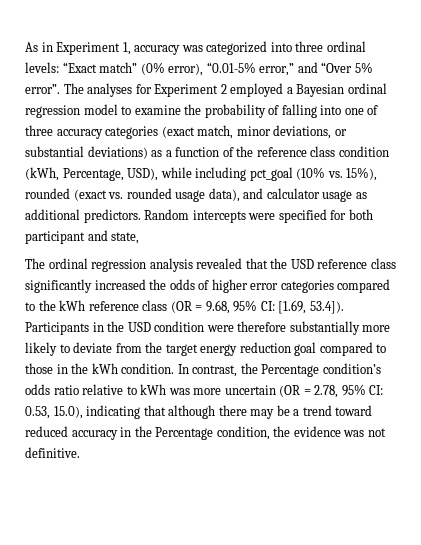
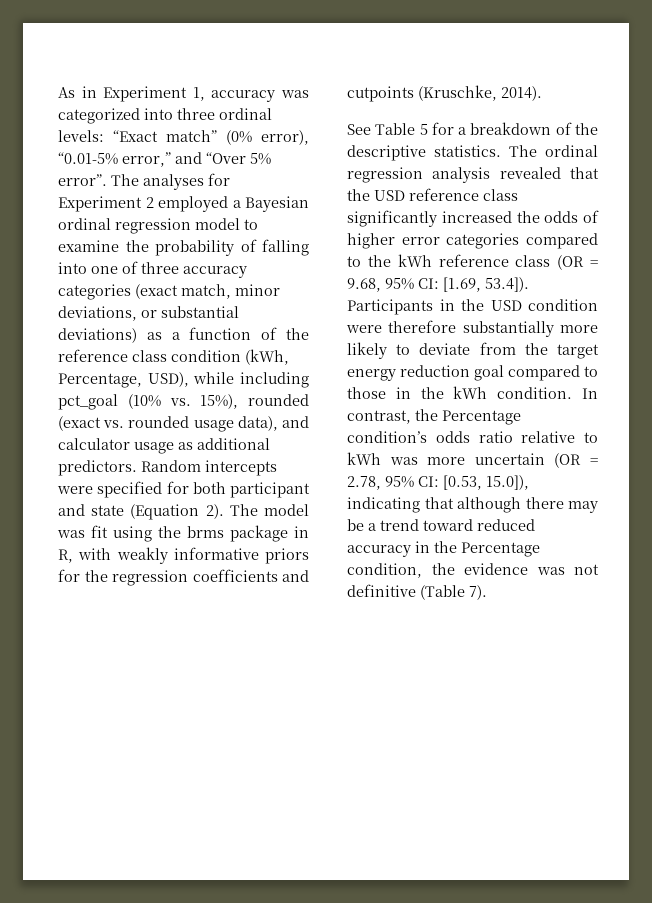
[111,232,140,244] state, // -> [91,504,309,520] [57,525,309,542] [58,547,309,564] [58,569,309,586] [347,85,542,102] [347,122,598,135] [347,145,501,161] state (Equation 2). The model was fit using the brms package in R, with weakly informative priors for the regression coefficients and cutpoints (Kruschke, 2014). // See Table 5 for a breakdown of the descriptive statistics.
[25,406,83,419] 0.53, 15.0), -> [443,475,529,490] [0.53, 15.0]),
[25,447,80,458] definitive. -> [347,584,487,600] definitive (Table 7).

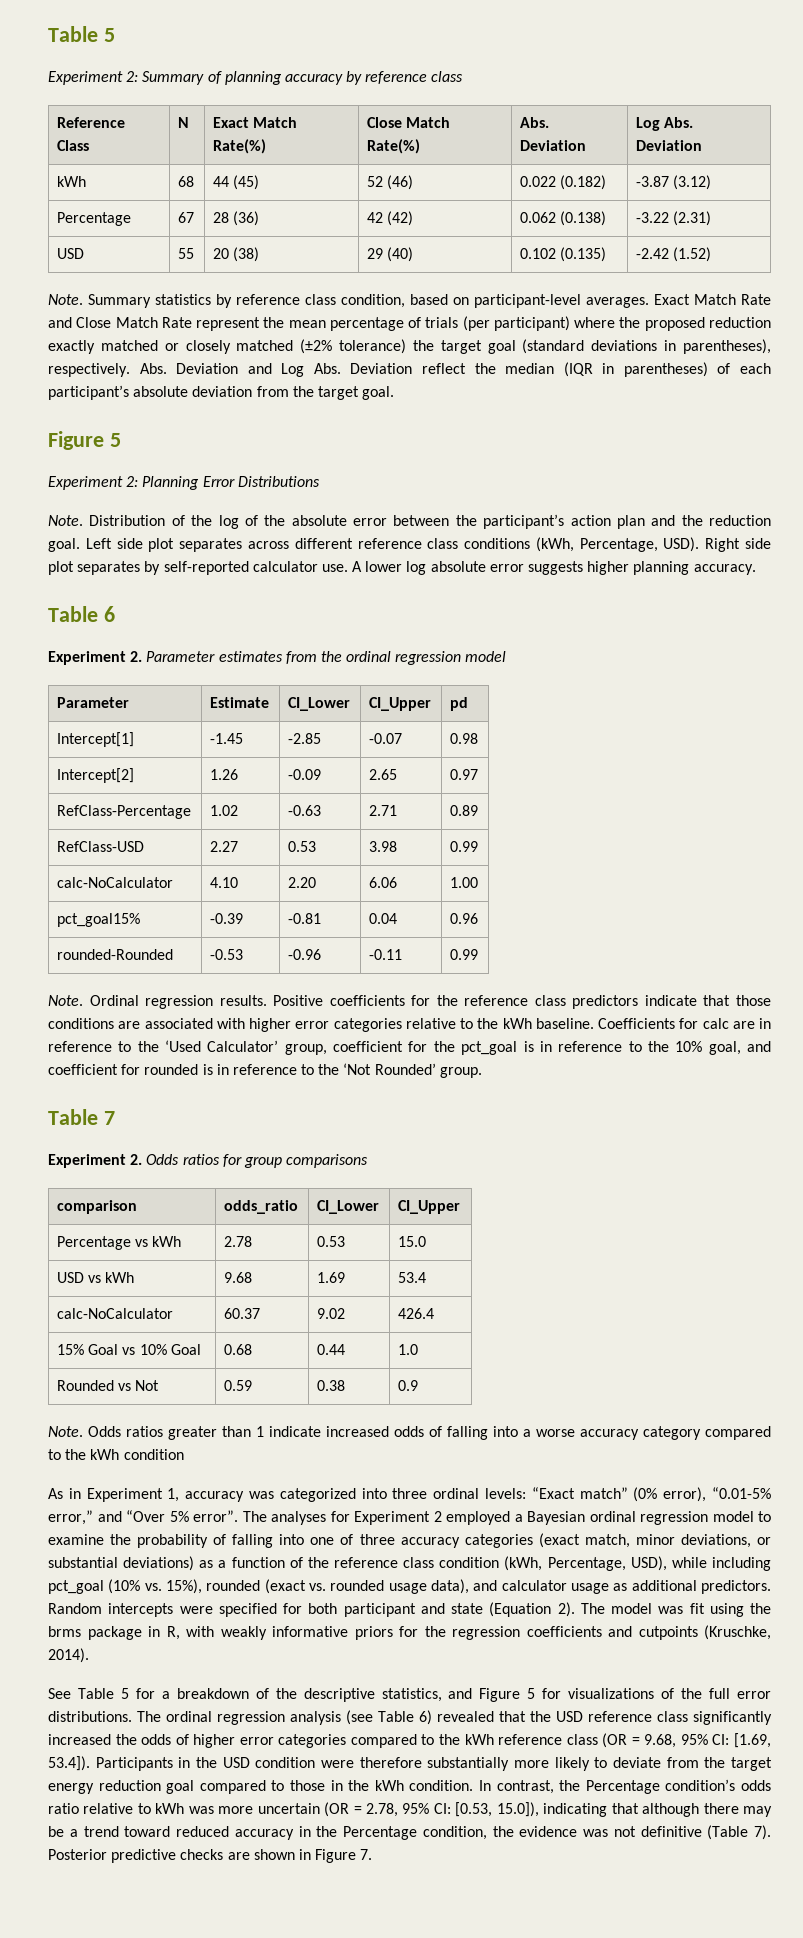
(58, 92) none -> [48,26,115,42] [48,71,464,85] [57,117,126,128] [57,140,90,151] [178,117,190,128] [213,117,298,128] [213,139,267,154] [367,117,451,128] [367,139,421,154] [520,117,550,128] [520,140,587,151] [636,117,694,131] [636,140,703,151] [57,176,87,187] [178,176,195,187] [213,175,260,190] [367,175,414,190] [520,175,607,190] [636,175,712,190] [57,212,132,226] [178,212,195,223] [213,211,260,226] [367,211,414,226] [520,211,607,226] [636,211,712,226] [57,248,85,259] [178,248,195,259] [213,247,260,262] [367,247,414,262] [520,247,607,262] [636,247,712,262] [48,294,771,308] [48,316,771,331] [48,339,771,354] [48,362,771,377] [48,385,395,400] [48,431,121,450] [48,476,320,490] [48,514,771,529] [48,537,772,552] [48,561,756,575] [48,606,115,622] [48,651,507,665] [57,697,130,708] [210,697,270,708] [288,697,351,711] [369,697,432,711] [450,697,469,711] [57,732,135,747] [210,733,244,744] [288,733,322,744] [369,733,403,744] [450,733,479,744] [57,768,135,783] [210,769,239,780] [288,769,322,780] [369,769,398,780] [450,769,479,780] [57,805,192,819] [210,805,239,816] [288,805,322,816] [369,805,398,816] [450,805,479,816] [57,841,145,852] [210,841,239,852] [288,841,317,852] [369,841,398,852] [450,841,479,852] [57,877,174,888] [210,877,239,888] [288,877,317,888] [369,877,398,888] [450,877,479,888] [57,913,141,927] [210,913,244,924] [288,913,322,924] [369,913,398,924] [450,913,479,924] [57,949,174,960] [210,949,244,960] [288,949,322,960] [369,949,403,960] [450,949,479,960] [48,995,772,1009] [48,1018,771,1032] [48,1040,772,1055] [48,1063,482,1078] [48,1109,115,1125] [48,1154,369,1168] [57,1200,138,1214] [224,1200,299,1214] [317,1200,380,1214] [398,1200,461,1214] [57,1236,182,1250] [224,1236,253,1247] [317,1236,346,1247] [398,1236,427,1247] [57,1272,135,1283] [224,1272,253,1283] [317,1272,346,1283] [398,1272,427,1283] [57,1308,174,1319] [224,1308,261,1319] [317,1308,346,1319] [398,1308,435,1319] [57,1344,201,1355] [224,1344,253,1355] [317,1344,346,1355] [398,1344,419,1355] [57,1380,160,1391] [224,1380,253,1391] [317,1380,346,1391] [398,1380,419,1391] [48,1426,771,1440] [48,1449,184,1460] Table 5 // Experiment 2: Summary of planning accuracy by reference class // Reference Class | N | Exact Match Rate(%) | Close Match Rate(%) | Abs. Deviation | Log Abs. Deviation // kWh | 68 | 44 (45) | 52 (46) | 0.022 (0.182) | -3.87 (3.12) // Percentage | 67 | 28 (36) | 42 (42) | 0.062 (0.138) | -3.22 (2.31) // USD | 55 | 20 (38) | 29 (40) | 0.102 (0.135) | -2.42 (1.52) // Note. Summary statistics by reference class condition, based on participant-level averages. Exact Match Rate and Close Match Rate represent the mean percentage of trials (per participant) where the proposed reduction exactly matched or closely matched (±2% tolerance) the target goal (standard deviations in parentheses), respectively. Abs. Deviation and Log Abs. Deviation reflect the median (IQR in parentheses) of each participant’s absolute deviation from the target goal. // Figure 5 // Experiment 2: Planning Error Distributions // Note. Distribution of the log of the absolute error between the participant’s action plan and the reduction goal. Left side plot separates across different reference class conditions (kWh, Percentage, USD). Right side plot separates by self-reported calculator use. A lower log absolute error suggests higher planning accuracy. // Table 6 // Experiment 2. Parameter estimates from the ordinal regression model // Parameter | Estimate | CI_Lower | CI_Upper | pd // Intercept[1] | -1.45 | -2.85 | -0.07 | 0.98 // Intercept[2] | 1.26 | -0.09 | 2.65 | 0.97 // RefClass-Percentage | 1.02 | -0.63 | 2.71 | 0.89 // RefClass-USD | 2.27 | 0.53 | 3.98 | 0.99 // calc-NoCalculator | 4.10 | 2.20 | 6.06 | 1.00 // pct_goal15% | -0.39 | -0.81 | 0.04 | 0.96 // rounded-Rounded | -0.53 | -0.96 | -0.11 | 0.99 // Note. Ordinal regression results. Positive coefficients for the reference class predictors indicate that those conditions are associated with higher error categories relative to the kWh baseline. Coefficients for calc are in reference to the ‘Used Calculator’ group, coefficient for the pct_goal is in reference to the 10% goal, and coefficient for rounded is in reference to the ‘Not Rounded’ group. // Table 7 // Experiment 2. Odds ratios for group comparisons // comparison | odds_ratio | CI_Lower | CI_Upper // Percentage vs kWh | 2.78 | 0.53 | 15.0 // USD vs kWh | 9.68 | 1.69 | 53.4 // calc-NoCalculator | 60.37 | 9.02 | 426.4 // 15% Goal vs 10% Goal | 0.68 | 0.44 | 1.0 // Rounded vs Not | 0.59 | 0.38 | 0.9 // Note. Odds ratios greater than 1 indicate increased odds of falling into a worse accuracy category compared to the kWh condition //
[434,145,501,157] statistics. -> [381,1688,772,1702] [48,1711,132,1722] statistics, and Figure 5 for visualizations of the full error distributions.
(491, 175) none -> [346,1710,432,1725] (see Table 6)
(487, 592) none -> [48,1849,373,1863] Posterior predictive checks are shown in Figure 7.

